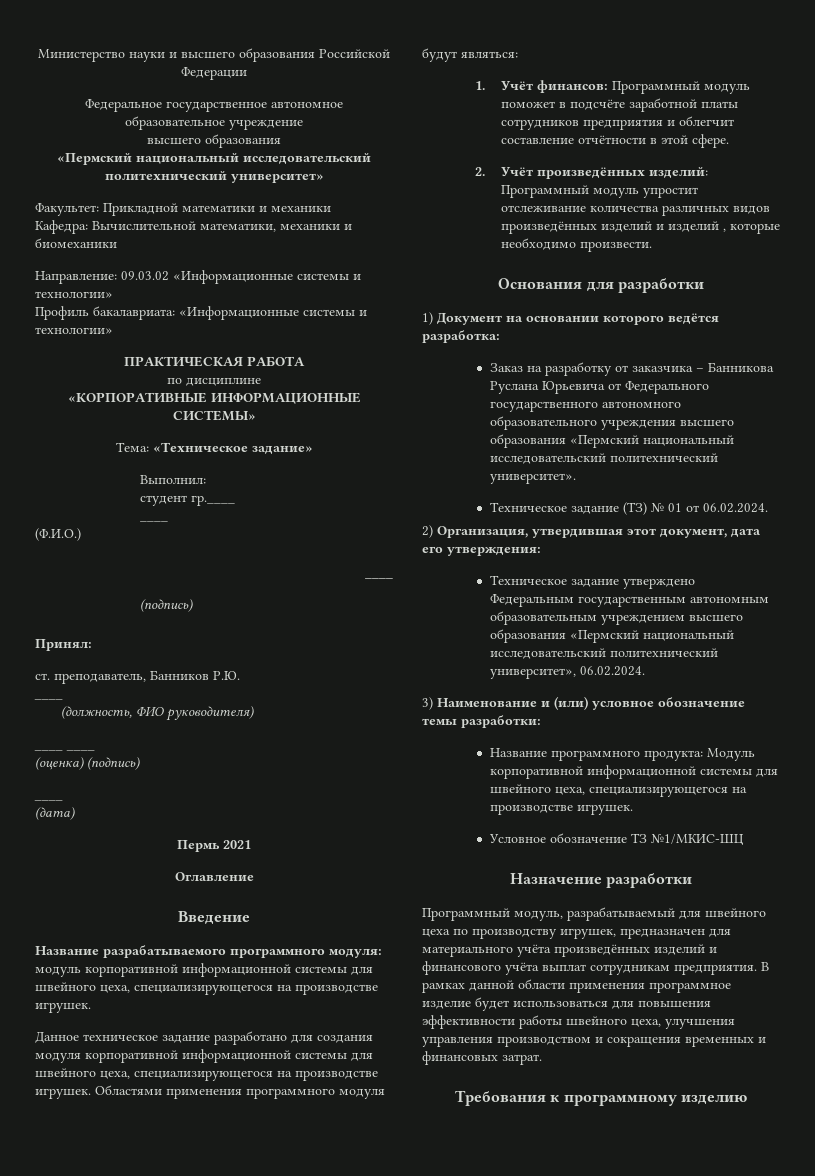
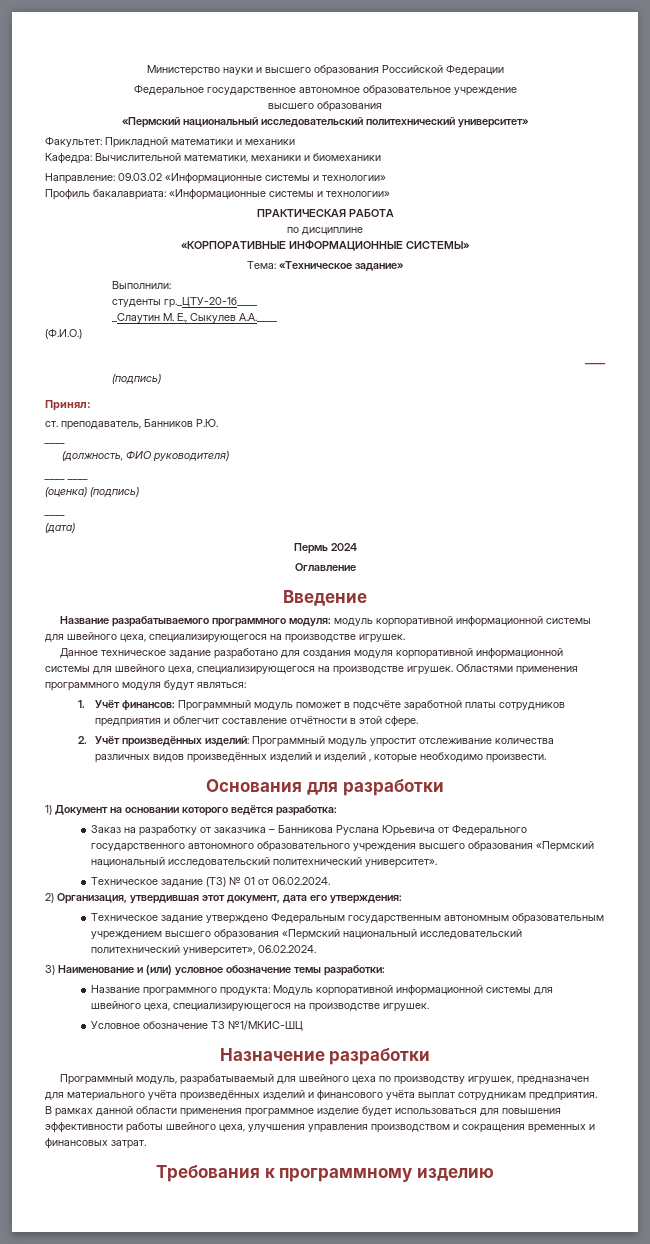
[140,475,207,484] [140,495,236,506] [140,520,169,522] Выполнил: // студент гр.____ // ____ -> [111,281,171,289] [111,297,257,308] [111,313,277,323] Выполнили: // студенты гр._ЦТУ-20-1б____ // _Слаутин М. Е., Сыкулев А.А.____
[223,840,251,849] 2021 -> [330,543,357,551] 2024

